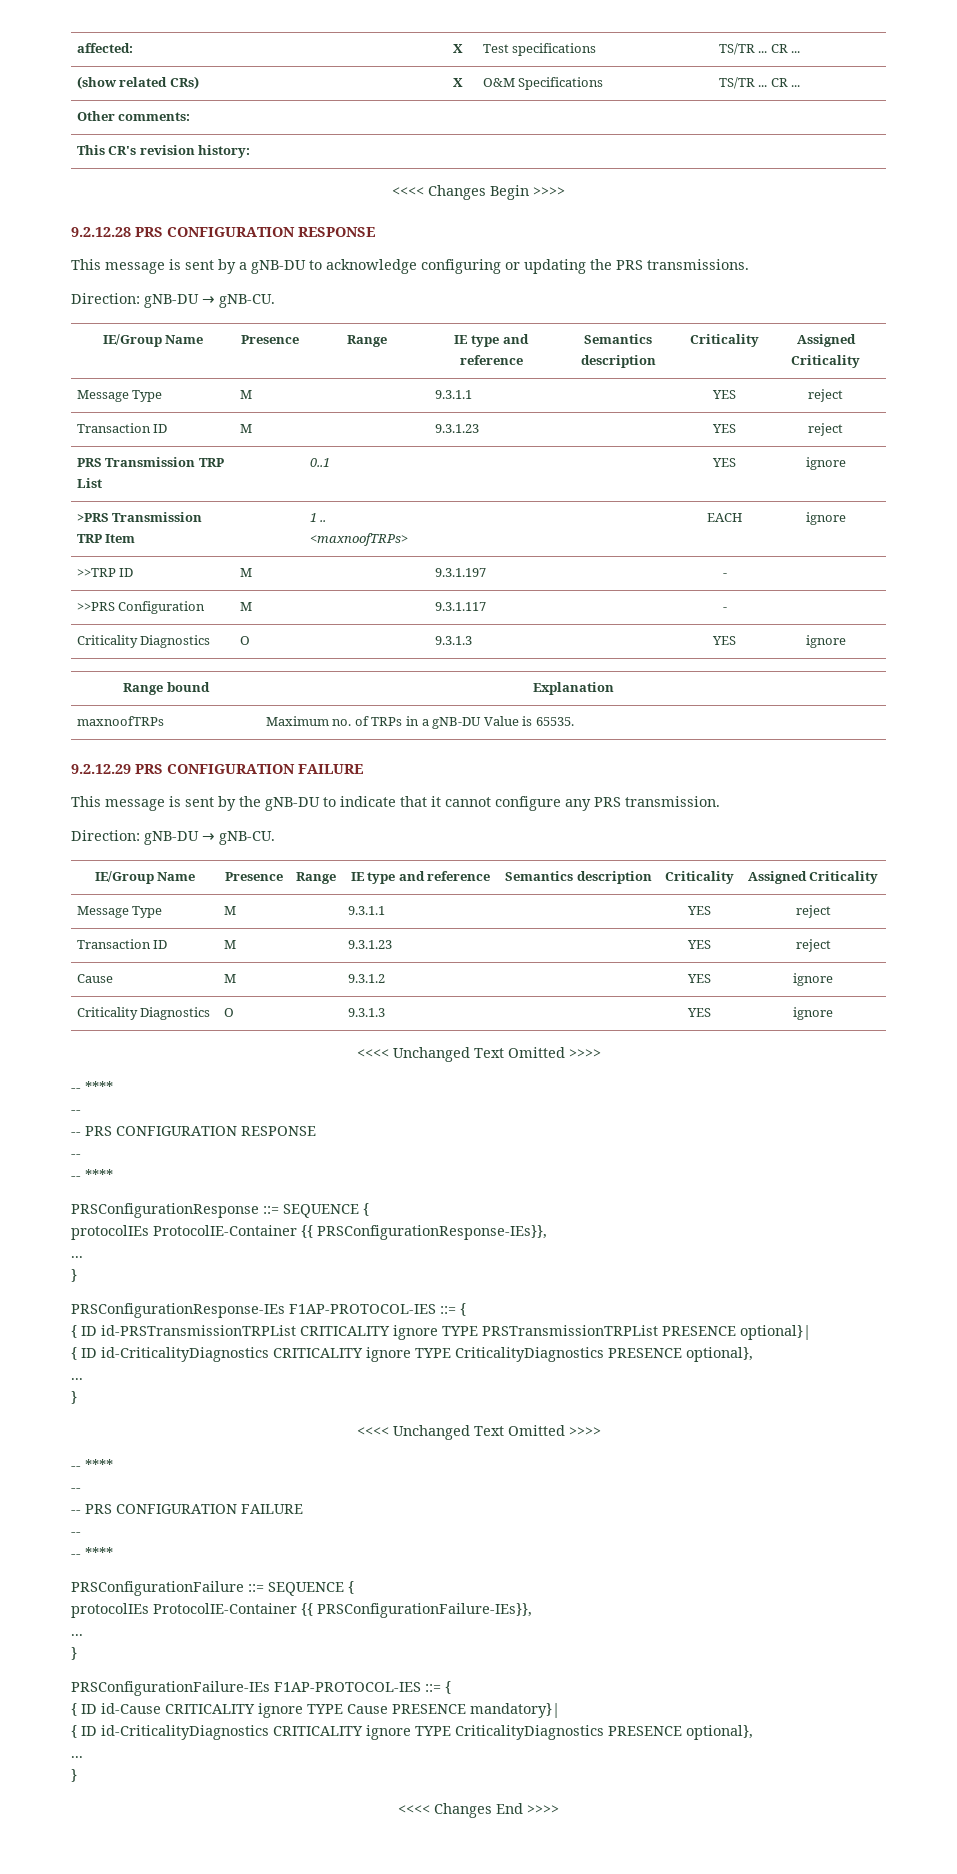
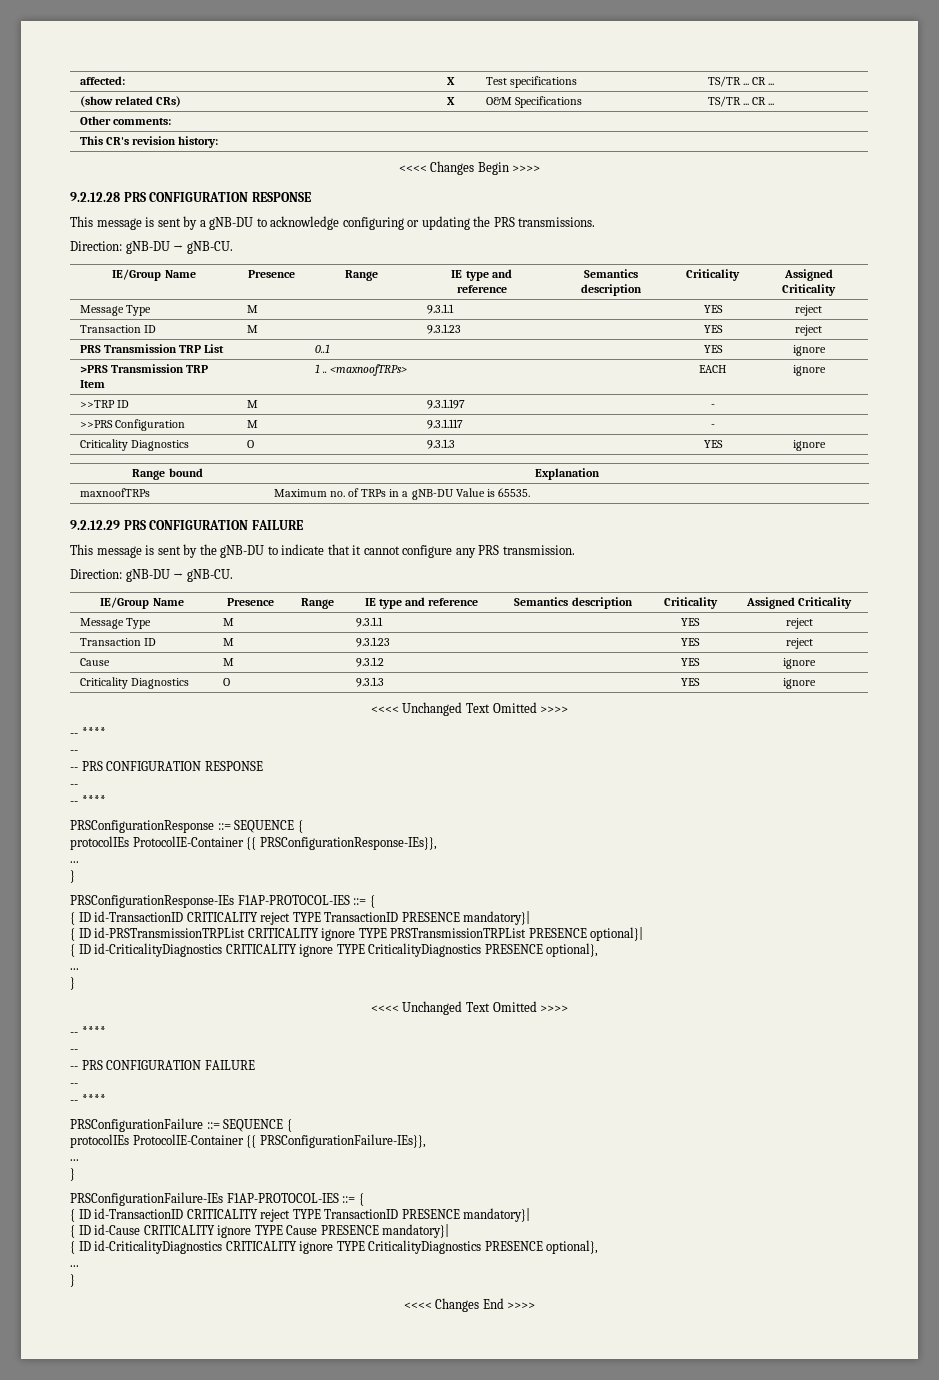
(466, 1309) none -> [70,911,531,925] // { ID id-TransactionID CRITICALITY reject TYPE TransactionID PRESENCE mandatory}|
(451, 1687) none -> [70,1208,531,1222] // { ID id-TransactionID CRITICALITY reject TYPE TransactionID PRESENCE mandatory}|

